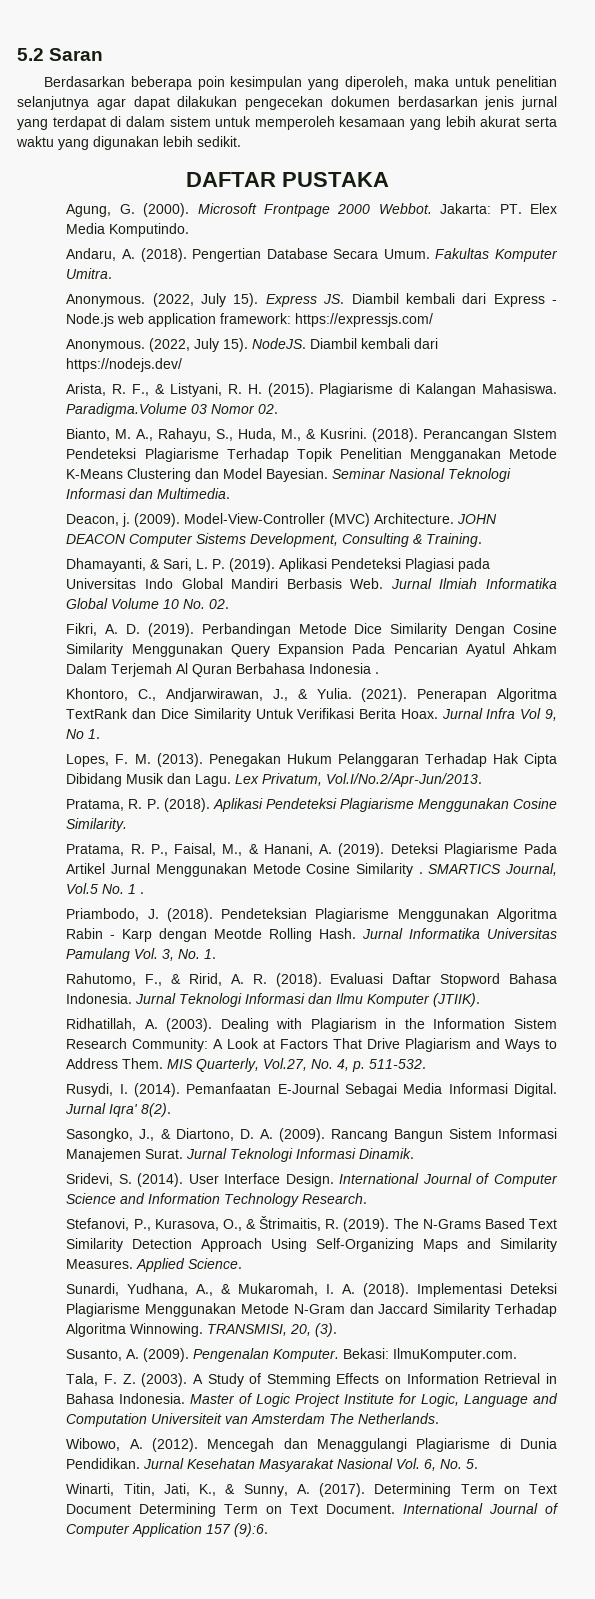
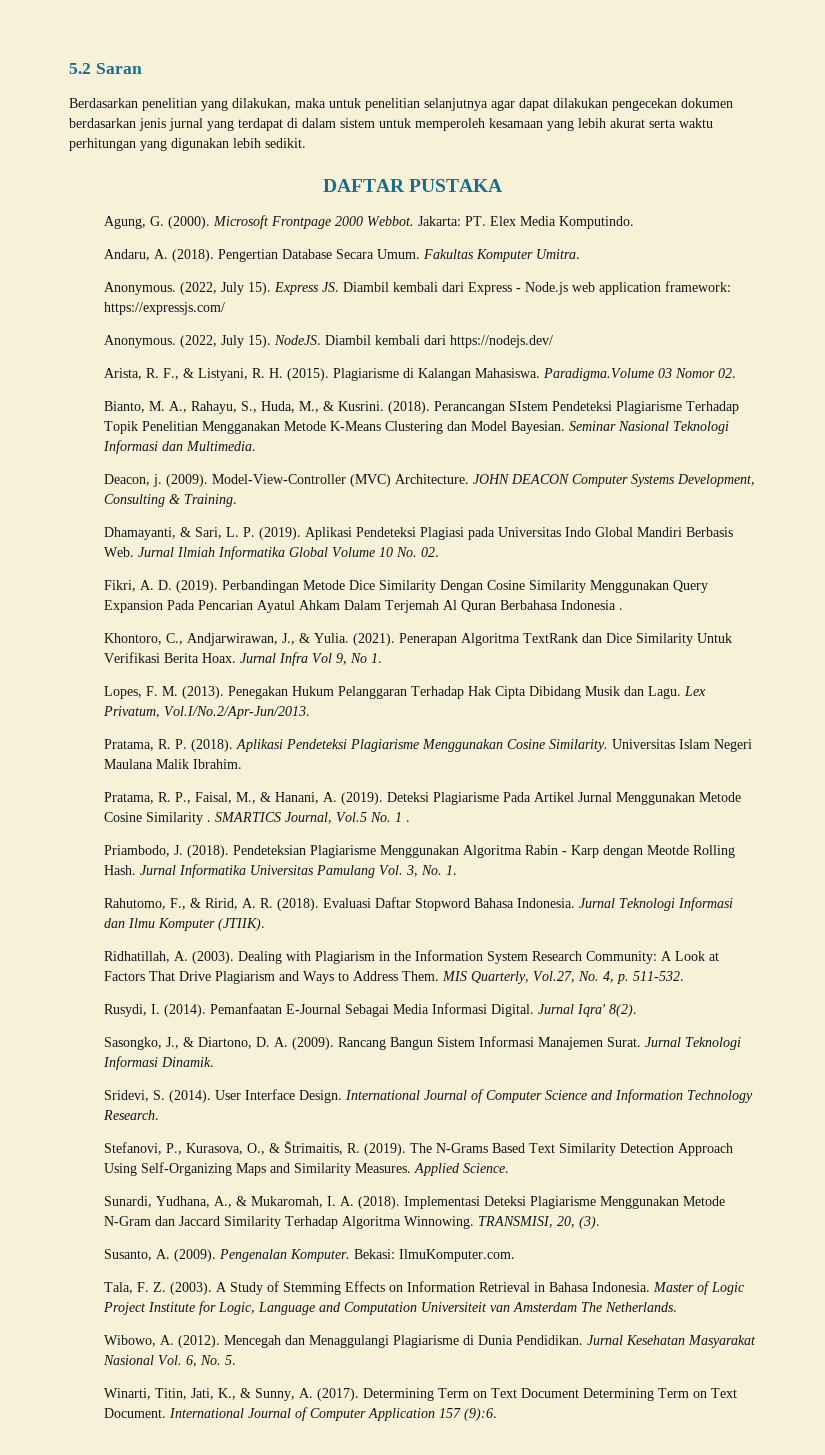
[130,76,409,90] beberapa poin kesimpulan yang diperoleh, -> [142,98,291,111] penelitian yang dilakukan,
(54, 141) none -> [69,138,136,151] perhitungan
[196,533,247,544] Sistems -> [631,474,676,487] Systems
(128, 825) none -> [612,739,753,752] [104,759,243,769] Universitas Islam Negeri Maulana Malik Ibrahim.
[513,1018,557,1029] Sistem -> [487,951,529,964] System

